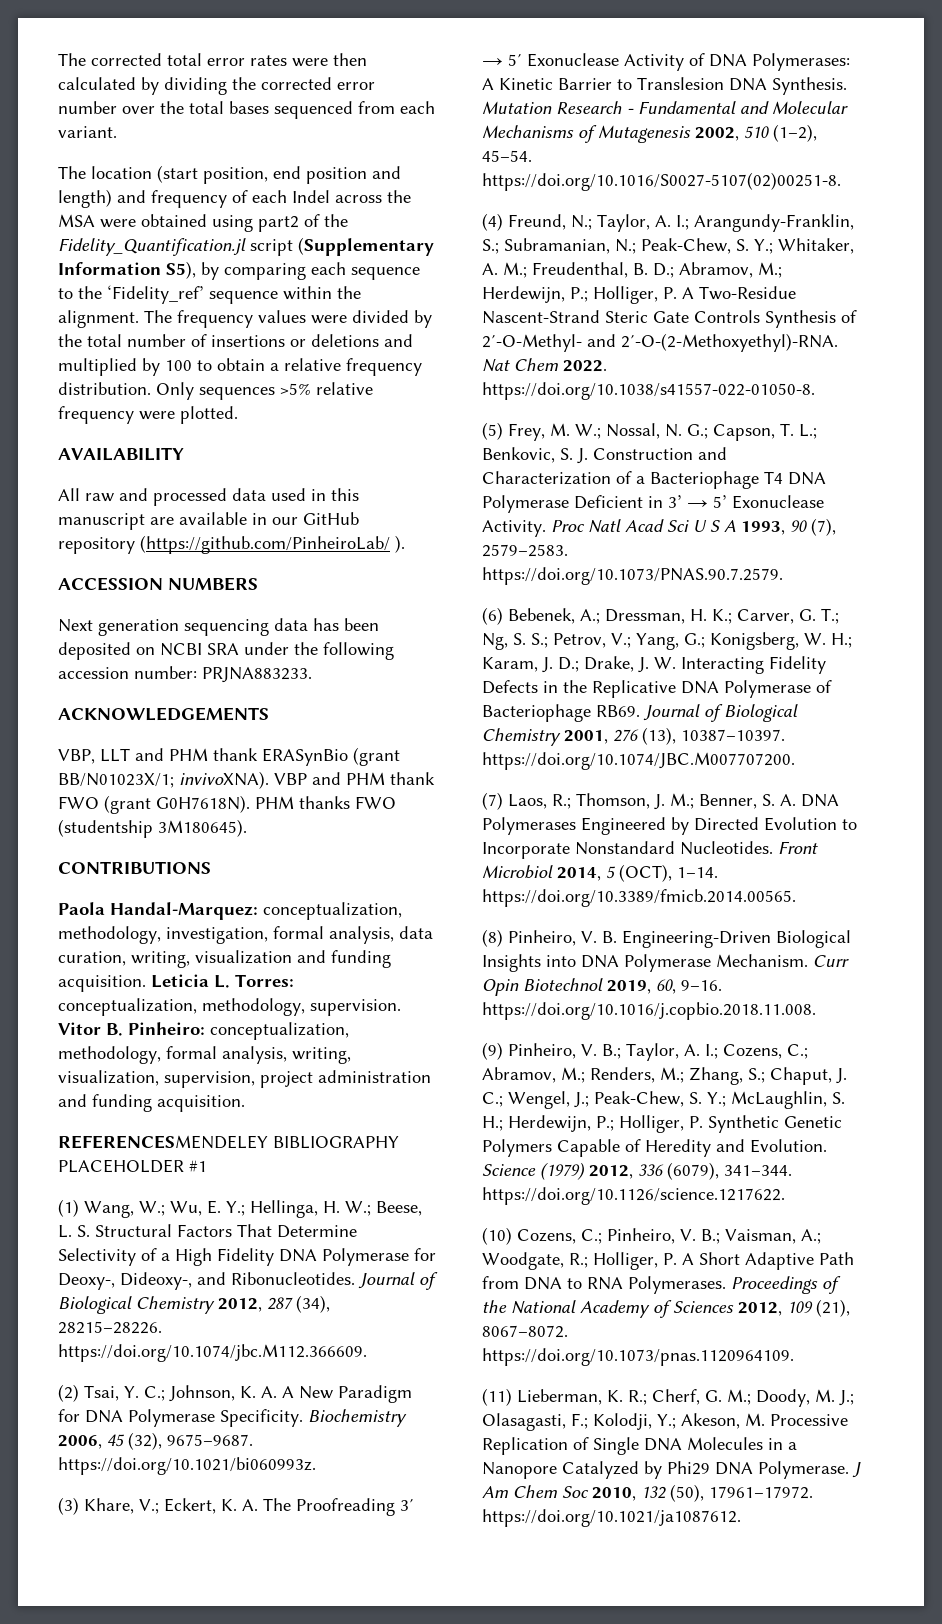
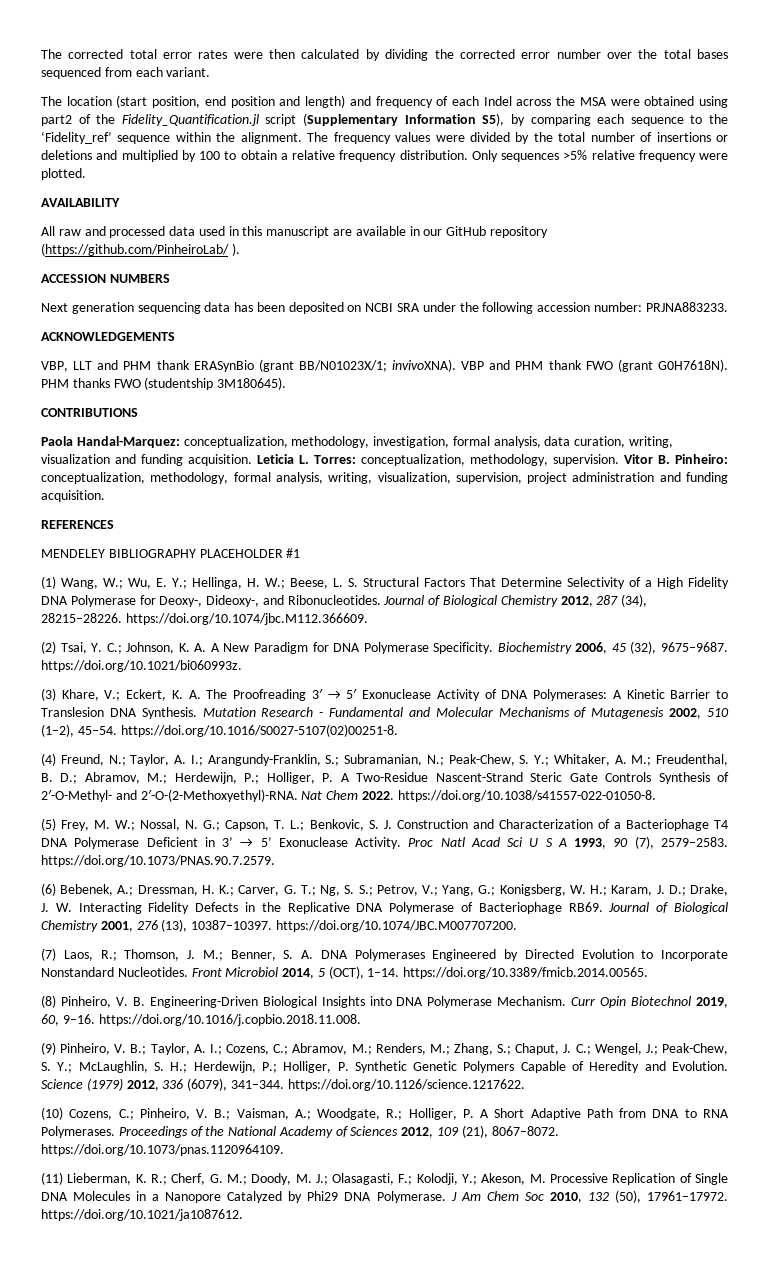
[58,1135,268,1149] REFERENCESMENDELEY -> [41,520,114,529] [41,549,105,558] REFERENCES // MENDELEY

